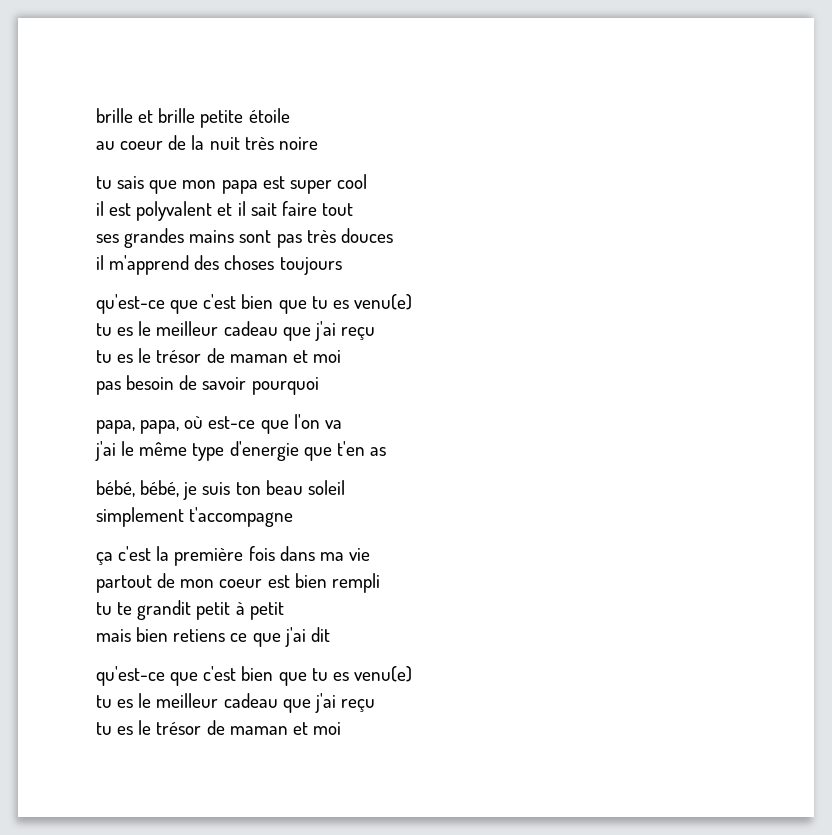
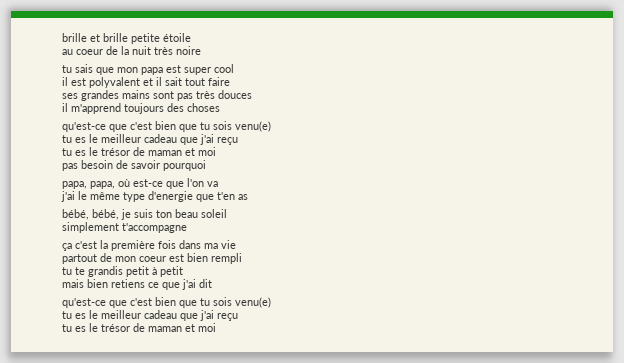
(277, 209) none -> [185,78,205,86] tout
[321,203,353,216] tout -> (230, 81) none
(190, 265) none -> [124,103,164,114] toujours
[279,257,342,275] [96,294,349,314] toujours // qu'est-ce que c'est bien que tu es -> [62,121,232,132] // qu'est-ce que c'est bien que tu sois
[137,600,192,620] grandit -> [88,266,123,277] grandis
[332,672,349,681] es -> [213,297,232,306] sois

